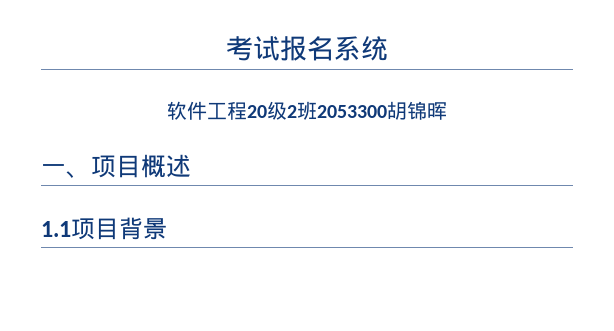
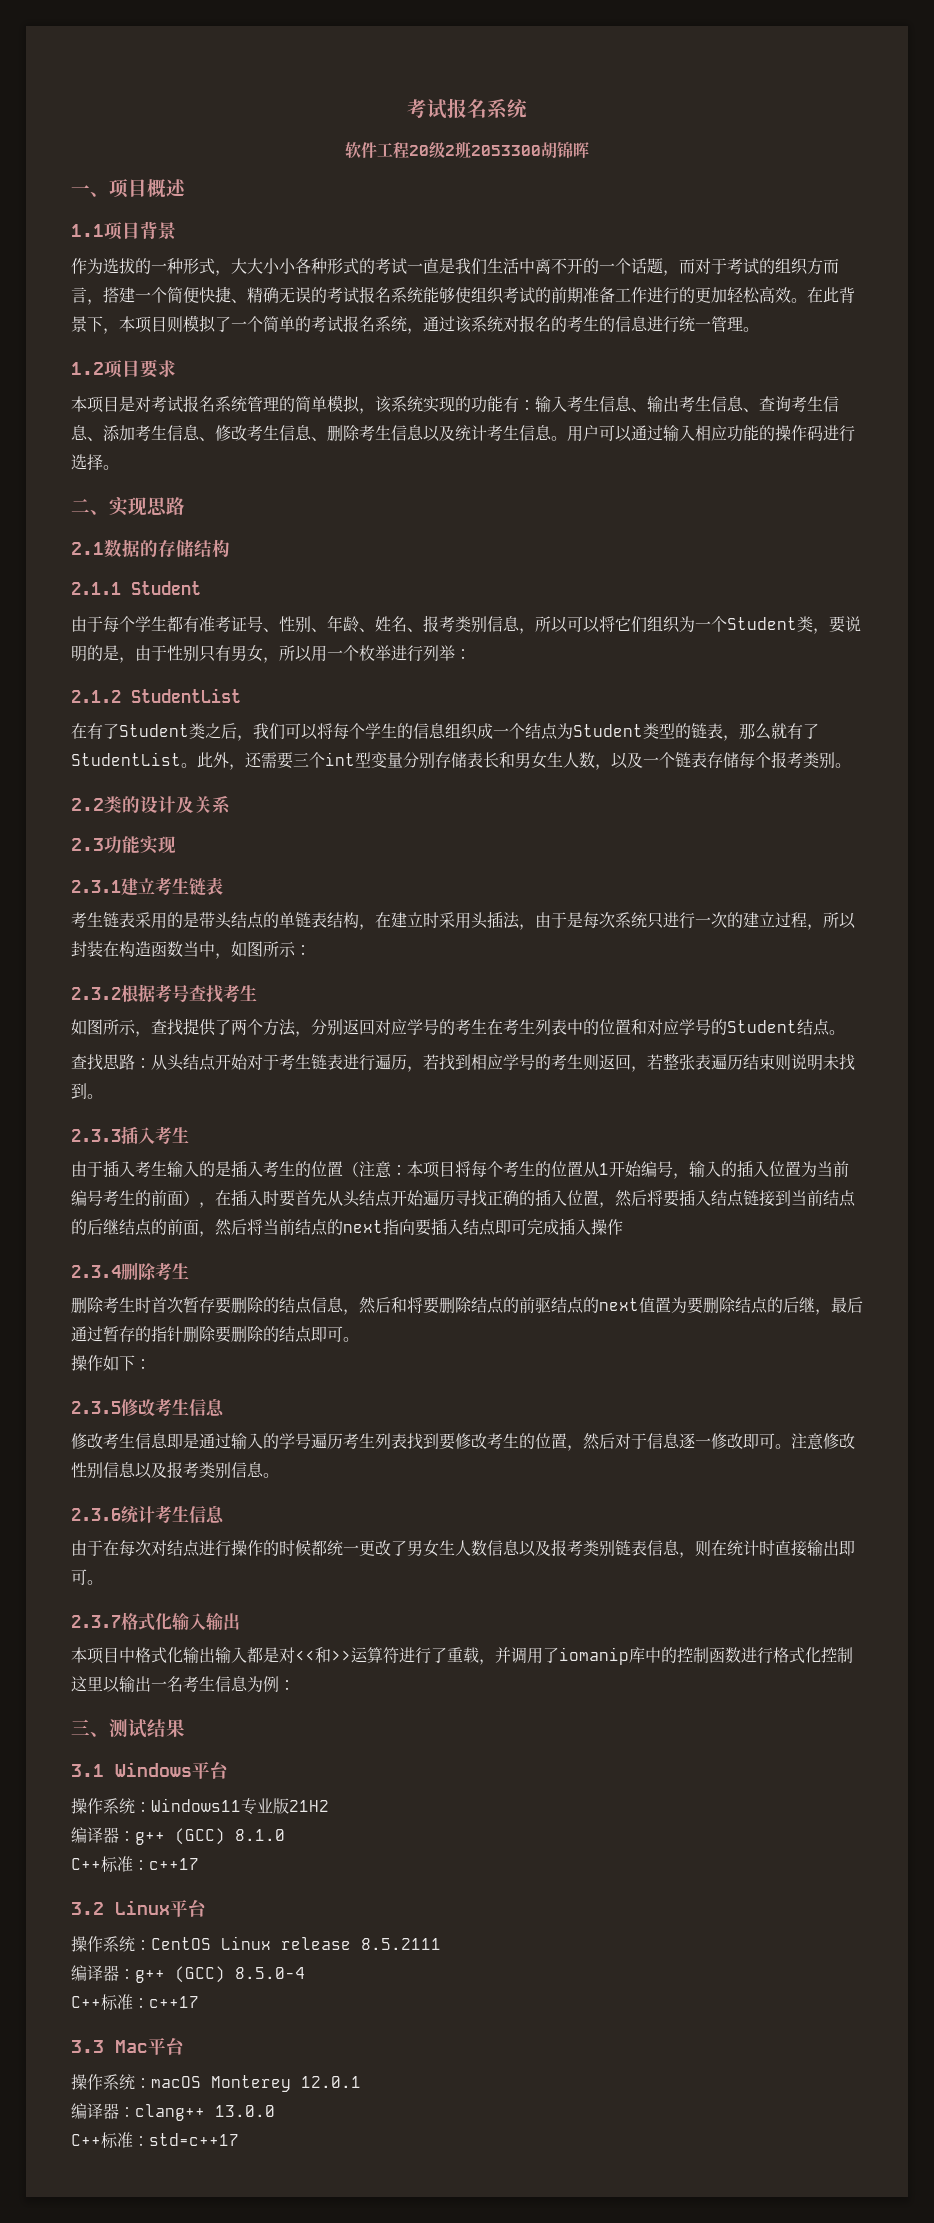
(167, 229) none -> [71,258,839,276] [71,286,855,305] [71,315,759,334] [71,359,176,378] [71,395,839,414] [71,425,855,442] [71,454,119,470] [71,497,185,516] [71,539,230,558] [71,581,201,595] [71,615,861,634] [71,645,471,663] [71,688,241,703] [71,723,819,741] [71,751,851,770] [71,795,230,814] [71,836,176,854] [71,877,223,896] [71,911,856,930] [71,941,311,959] [71,984,257,1003] [71,1018,845,1037] [71,1053,855,1072] [71,1083,103,1099] [71,1126,189,1144] [71,1160,849,1179] [71,1189,856,1208] [71,1218,623,1237] [71,1262,189,1281] [71,1297,863,1315] [71,1326,359,1343] [71,1355,151,1371] [71,1398,225,1417] [71,1433,855,1451] [71,1461,279,1479] [71,1505,225,1524] [71,1539,855,1558] [71,1569,103,1585] [71,1612,240,1631] [71,1647,853,1665] [71,1676,295,1693] [71,1719,185,1738] [71,1761,229,1779] [71,1798,329,1815] [71,1827,285,1845] [71,1856,199,1873] [71,1899,207,1917] [71,1936,441,1952] [71,1965,305,1983] [71,1994,199,2011] [71,2037,185,2055] [71,2074,361,2092] [71,2103,275,2121] [71,2132,239,2149] // 作为选拔的一种形式，大大小小各种形式的考试一直是我们生活中离不开的一个话题，而对于考试的组织方而言，搭建一个简便快捷、精确无误的考试报名系统能够使组织考试的前期准备工作进行的更加轻松高效。在此背景下，本项目则模拟了一个简单的考试报名系统，通过该系统对报名的考生的信息进行统一管理。 // 1.2项目要求 // 本项目是对考试报名系统管理的简单模拟，该系统实现的功能有：输入考生信息、输出考生信息、查询考生信息、添加考生信息、修改考生信息、删除考生信息以及统计考生信息。用户可以通过输入相应功能的操作码进行选择。 // 二、实现思路 // 2.1数据的存储结构 // 2.1.1 Student // 由于每个学生都有准考证号、性别、年龄、姓名、报考类别信息，所以可以将它们组织为一个Student类，要说明的是，由于性别只有男女，所以用一个枚举进行列举： // 2.1.2 StudentList // 在有了Student类之后，我们可以将每个学生的信息组织成一个结点为Student类型的链表，那么就有了StudentList。此外，还需要三个int型变量分别存储表长和男女生人数，以及一个链表存储每个报考类别。 // 2.2类的设计及关系 // 2.3功能实现 // 2.3.1建立考生链表 // 考生链表采用的是带头结点的单链表结构，在建立时采用头插法，由于是每次系统只进行一次的建立过程，所以封装在构造函数当中，如图所示： // 2.3.2根据考号查找考生 // 如图所示，查找提供了两个方法，分别返回对应学号的考生在考生列表中的位置和对应学号的Student结点。 // 查找思路：从头结点开始对于考生链表进行遍历，若找到相应学号的考生则返回，若整张表遍历结束则说明未找到。 // 2.3.3插入考生 // 由于插入考生输入的是插入考生的位置（注意：本项目将每个考生的位置从1开始编号，输入的插入位置为当前编号考生的前面），在插入时要首先从头结点开始遍历寻找正确的插入位置，然后将要插入结点链接到当前结点的后继结点的前面，然后将当前结点的next指向要插入结点即可完成插入操作 // 2.3.4删除考生 // 删除考生时首次暂存要删除的结点信息，然后和将要删除结点的前驱结点的next值置为要删除结点的后继，最后通过暂存的指针删除要删除的结点即可。 // 操作如下： // 2.3.5修改考生信息 // 修改考生信息即是通过输入的学号遍历考生列表找到要修改考生的位置，然后对于信息逐一修改即可。注意修改性别信息以及报考类别信息。 // 2.3.6统计考生信息 // 由于在每次对结点进行操作的时候都统一更改了男女生人数信息以及报考类别链表信息，则在统计时直接输出即可。 // 2.3.7格式化输入输出 // 本项目中格式化输出输入都是对<<和>>运算符进行了重载，并调用了iomanip库中的控制函数进行格式化控制这里以输出一名考生信息为例： // 三、测试结果 // 3.1 Windows平台 // 操作系统：Windows11专业版21H2 // 编译器：g++ (GCC) 8.1.0 // C++标准：c++17 // 3.2 Linux平台 // 操作系统：CentOS Linux release 8.5.2111 // 编译器：g++ (GCC) 8.5.0-4 // C++标准：c++17 // 3.3 Mac平台 // 操作系统：macOS Monterey 12.0.1 // 编译器：clang++ 13.0.0 // C++标准：std=c++17

